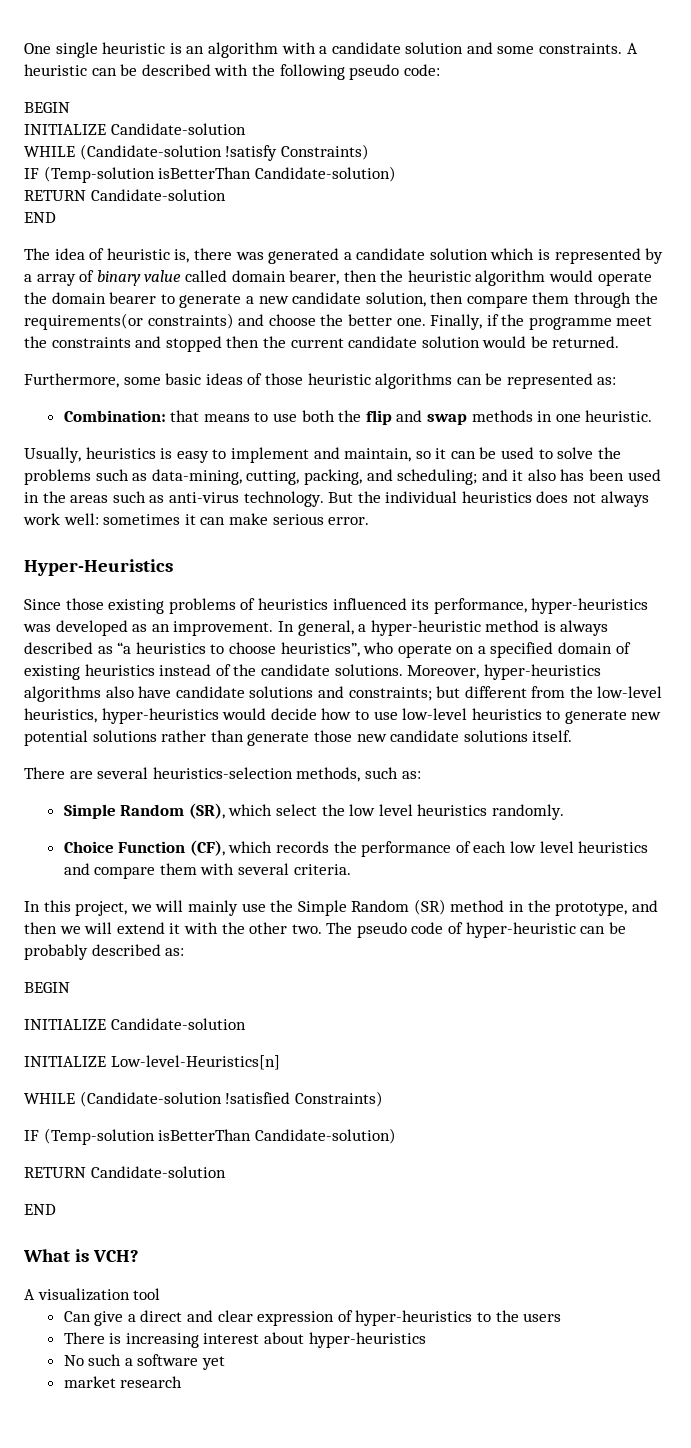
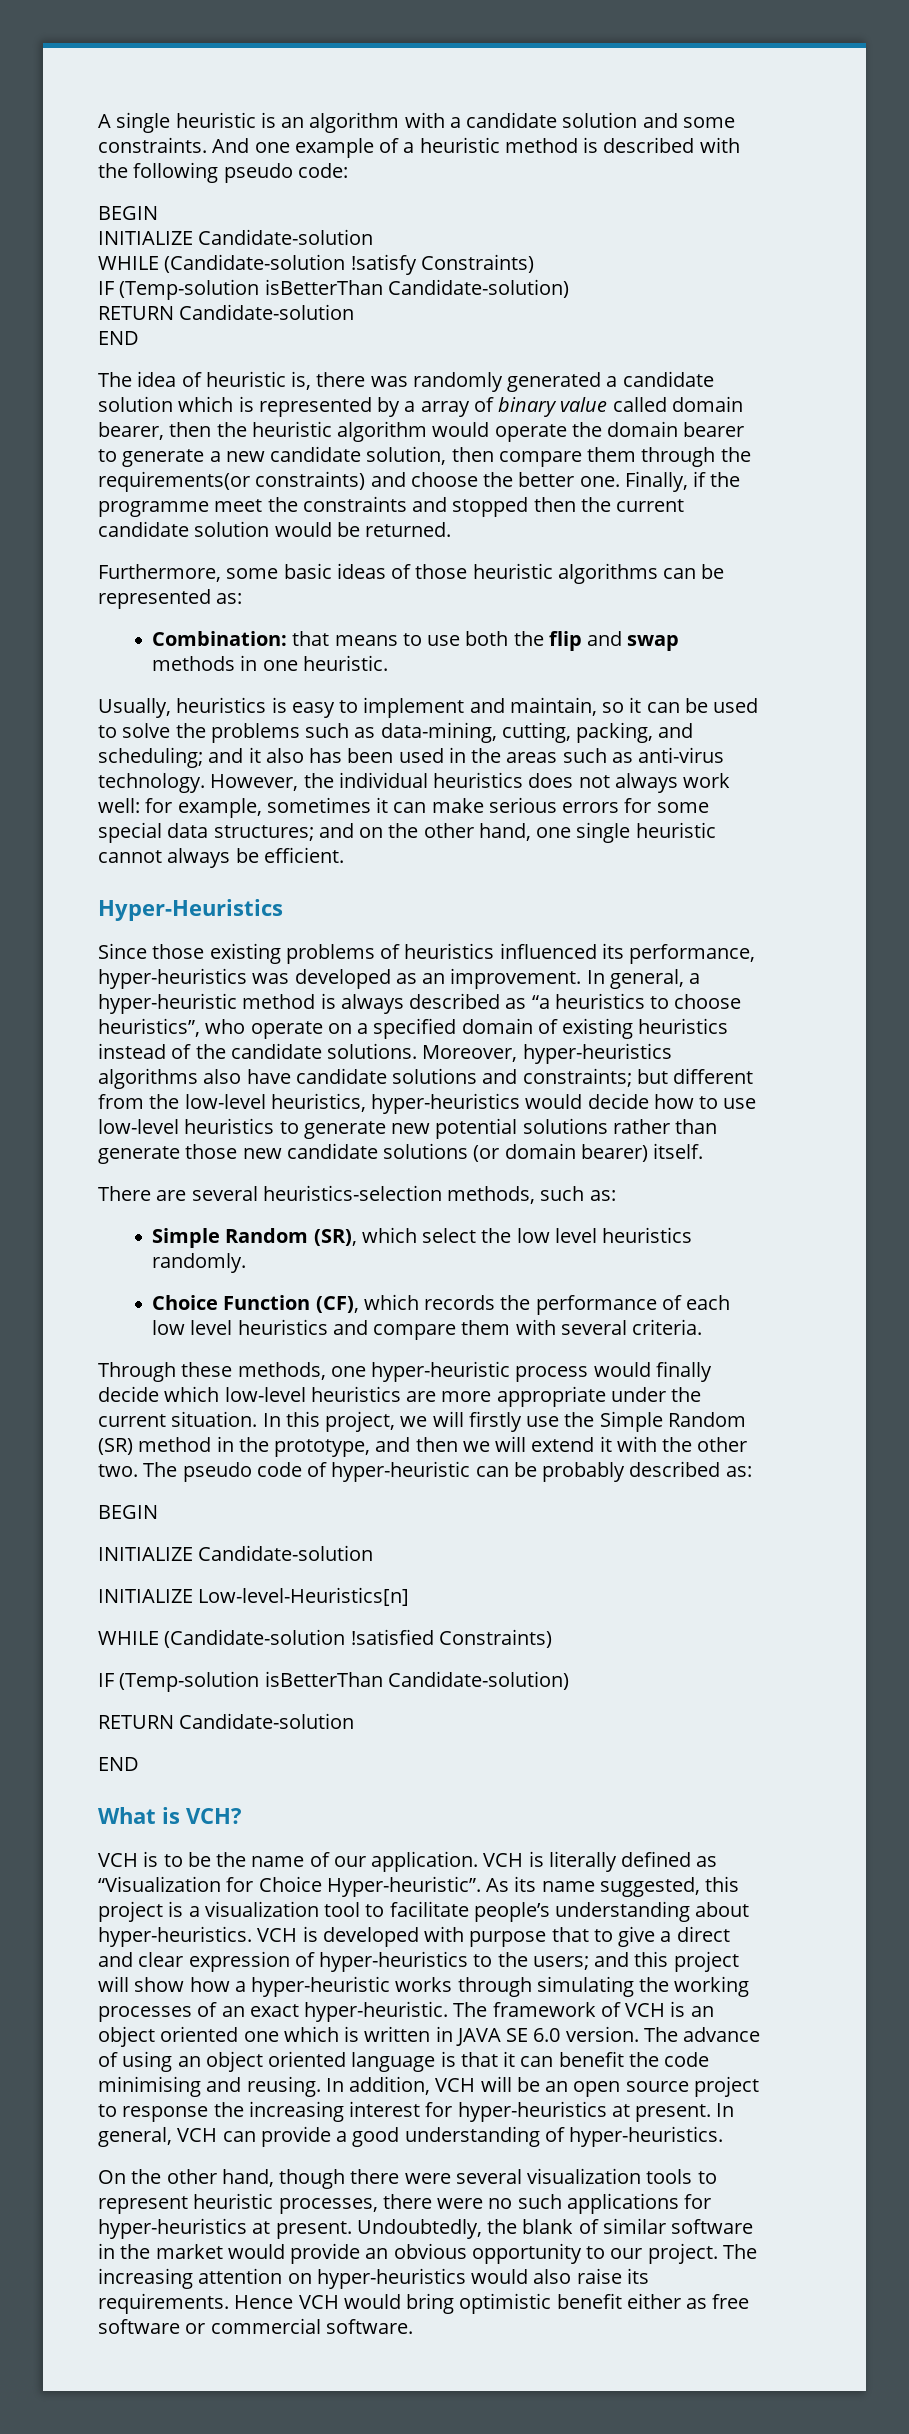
[24,43,51,54] One -> [98,114,111,128] A
[626,43,638,54] [24,64,138,76] A heuristic can be -> [212,137,599,158] And one example of a heuristic method is
(264, 256) none -> [412,372,503,392] randomly
[328,492,354,503] But -> [210,774,299,791] However,
(99, 519) none -> [145,798,262,818] for example,
[328,517,370,525] error. -> [562,798,709,813] [98,822,716,843] [98,847,344,868] errors for some special data structures; and on the other hand, one single heuristic cannot always be efficient.
(528, 736) none -> [473,1143,648,1162] (or domain bearer)
(351, 869) none -> [98,1361,712,1382] [98,1386,702,1407] [98,1411,258,1427] Through these methods, one hyper-heuristic process would finally decide which low-level heuristics are more appropriate under the current situation.
[187,900,238,916] mainly -> [468,1411,522,1432] firstly
[24,1288,161,1301] [63,1311,91,1322] A visualization tool // Can -> [98,1851,718,1872] [98,1876,740,1897] [98,1901,750,1922] [98,1926,613,1947] VCH is to be the name of our application. VCH is literally defined as “Visualization for Choice Hyper-heuristic”. As its name suggested, this project is a visualization tool to facilitate people’s understanding about hyper-heuristics. VCH is developed with purpose that to
[523,1313,562,1322] [63,1332,122,1344] users // There is -> [532,1951,739,1972] [98,1976,750,1997] [98,2001,714,2022] [98,2026,761,2047] [98,2051,710,2072] [98,2076,759,2097] [98,2102,244,2122] users; and this project will show how a hyper-heuristic works through simulating the working processes of an exact hyper-heuristic. The framework of VCH is an object oriented one which is written in JAVA SE 6.0 version. The advance of using an object oriented language is that it can benefit the code minimising and reusing. In addition, VCH will be an open source project to response the
[263,1332,426,1348] [63,1354,225,1370] [63,1376,183,1388] about hyper-heuristics // No such a software yet // market research -> [425,2101,735,2122] [98,2126,724,2147] [98,2168,717,2189] [98,2193,712,2214] [98,2218,754,2239] [98,2243,757,2264] [98,2268,649,2289] [98,2293,750,2314] [98,2318,413,2334] for hyper-heuristics at present. In general, VCH can provide a good understanding of hyper-heuristics. // On the other hand, though there were several visualization tools to represent heuristic processes, there were no such applications for hyper-heuristics at present. Undoubtedly, the blank of similar software in the market would provide an obvious opportunity to our project. The increasing attention on hyper-heuristics would also raise its requirements. Hence VCH would bring optimistic benefit either as free software or commercial software.

